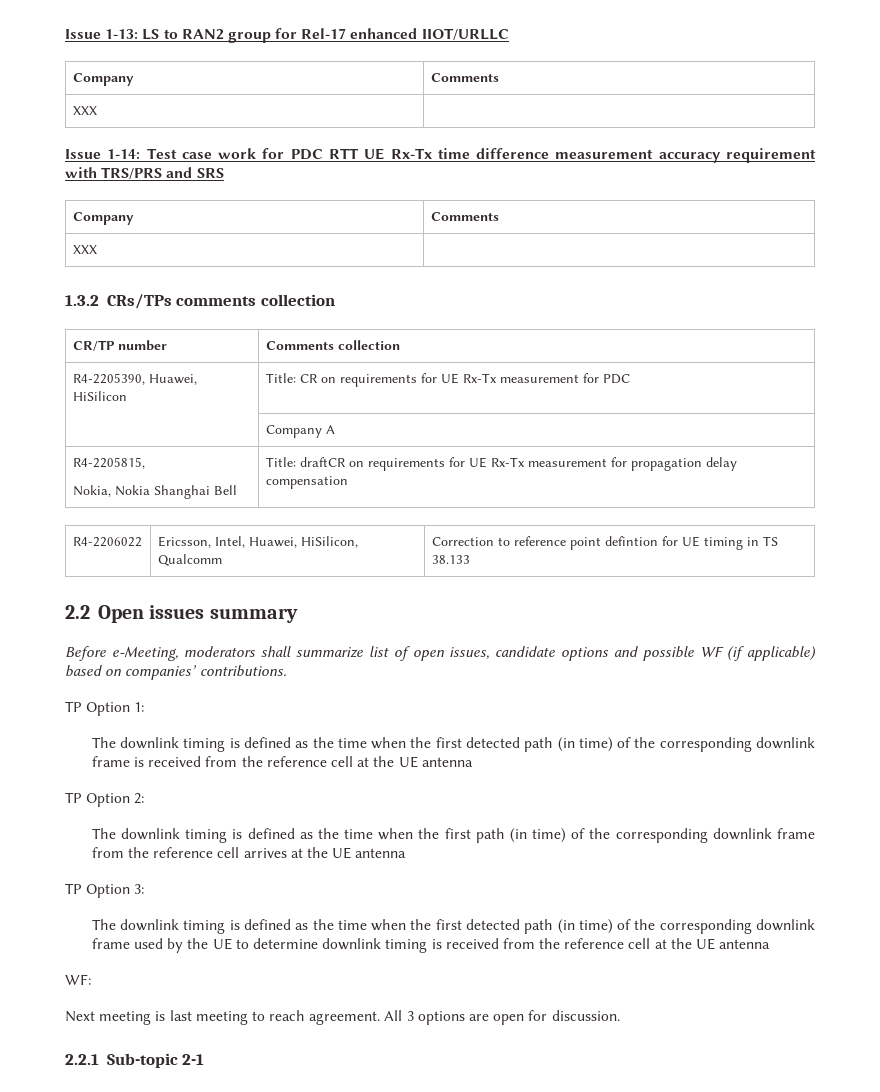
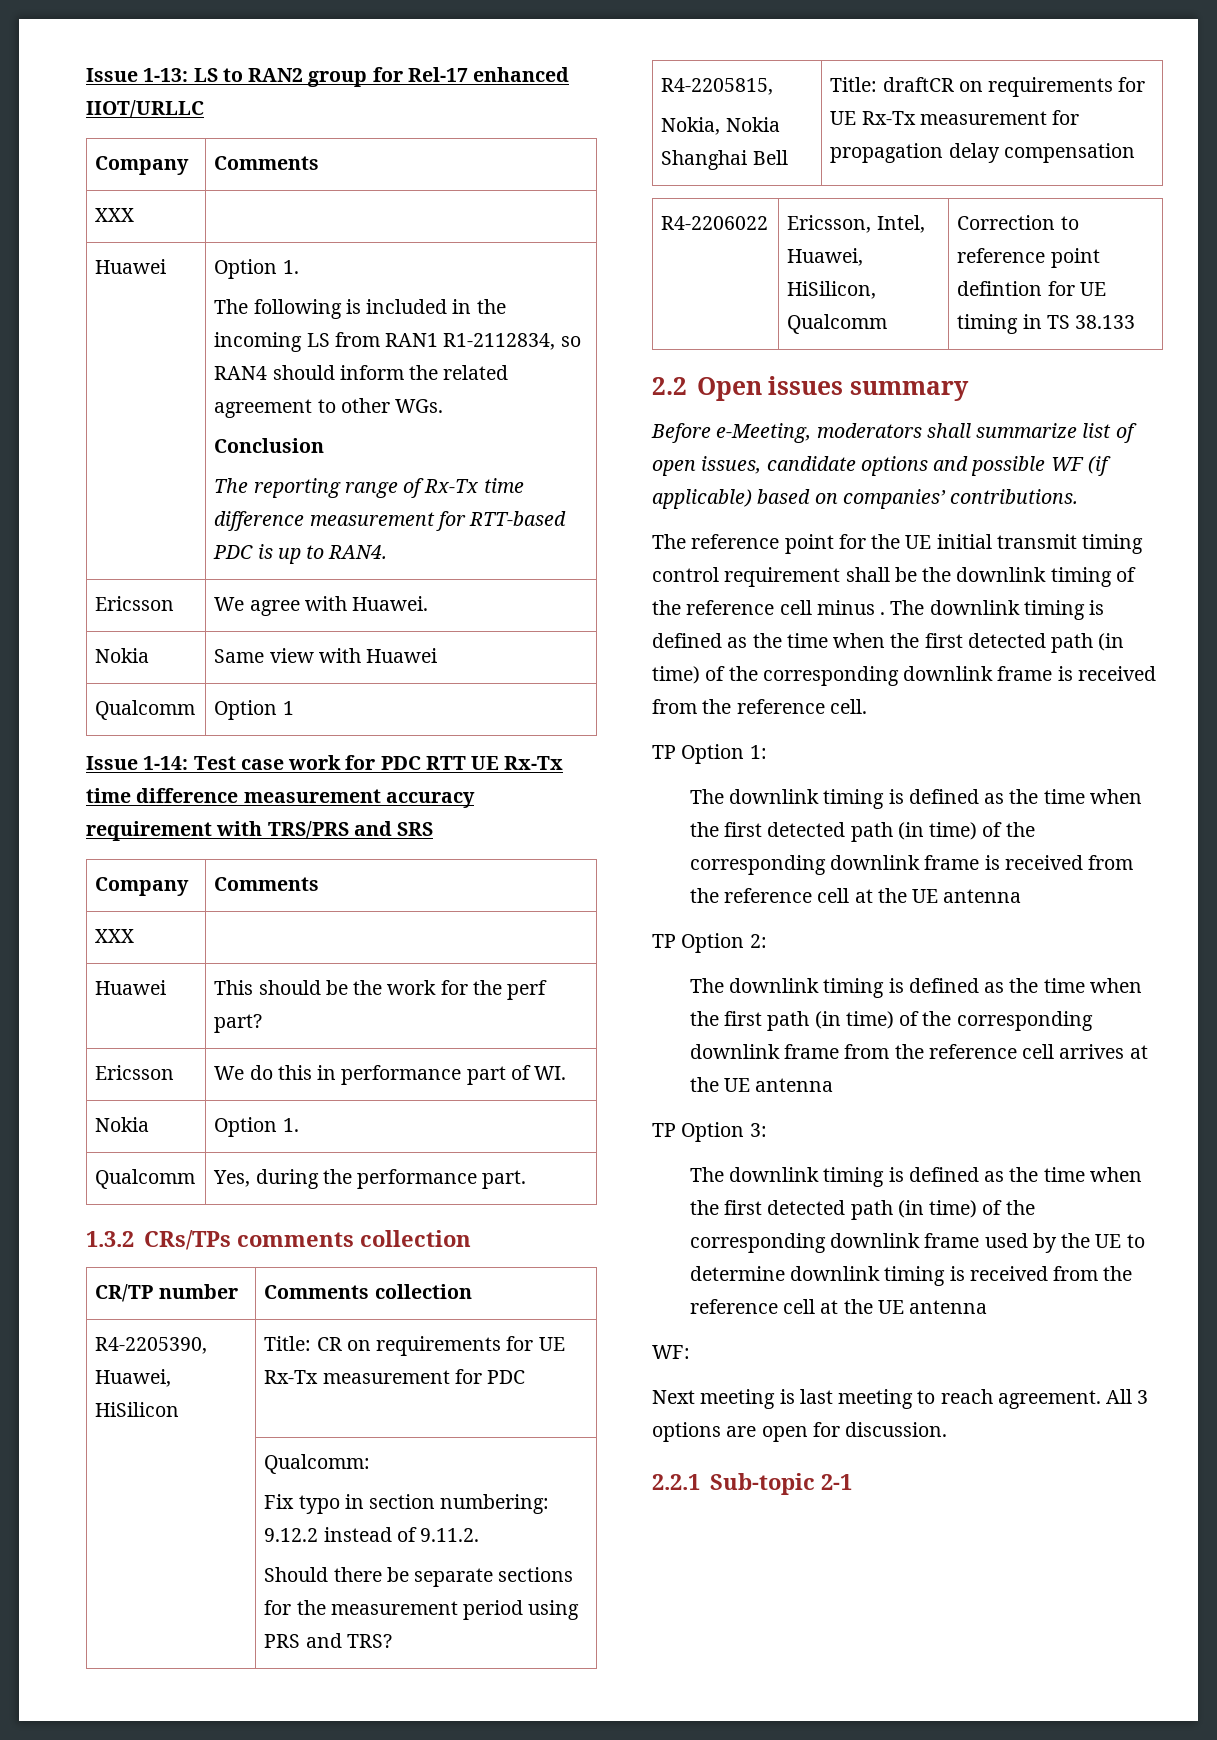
(97, 110) none -> [95,259,167,274] [214,259,299,279] [214,299,506,319] [214,332,581,352] [214,365,509,380] [214,398,444,418] [214,438,325,453] [214,478,524,498] [214,511,567,531] [213,544,388,564] [95,596,175,611] [214,596,429,616] [95,648,150,663] [214,648,438,663] [95,700,196,720] [214,700,294,720] // Huawei | Option 1. // The following is included in the incoming LS from RAN1 R1-2112834, so RAN4 should inform the related agreement to other WGs. // Conclusion // The reporting range of Rx-Tx time difference measurement for RTT-based PDC is up to RAN4. // Ericsson | We agree with Huawei. // Nokia | Same view with Huawei // Qualcomm | Option 1
(97, 249) none -> [95,980,167,995] [214,980,548,1000] [214,1014,263,1033] [95,1065,175,1080] [214,1065,567,1085] [95,1117,150,1132] [214,1117,299,1137] [95,1169,196,1189] [213,1169,527,1189] // Huawei | This should be the work for the perf part? // Ericsson | We do this in performance part of WI. // Nokia | Option 1. // Qualcomm | Yes, during the performance part.
[265,425,335,438] Company A -> [264,1454,371,1474] [264,1494,550,1514] [264,1527,480,1542] [264,1567,574,1587] [264,1600,580,1620] [264,1633,392,1648] Qualcomm: // Fix typo in section numbering: 9.12.2 instead of 9.11.2. // Should there be separate sections for the measurement period using PRS and TRS?
(286, 671) none -> [652,534,1144,554] [652,567,1136,587] [652,600,1105,620] [652,633,1125,653] [652,666,1156,686] [652,699,867,714] // The reference point for the UE initial transmit timing control requirement shall be the downlink timing of the reference cell minus . The downlink timing is defined as the time when the first detected path (in time) of the corresponding downlink frame is received from the reference cell.

